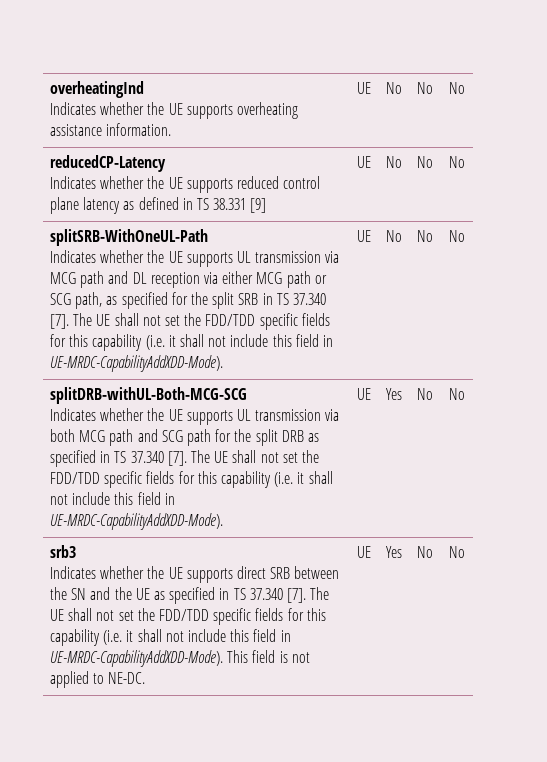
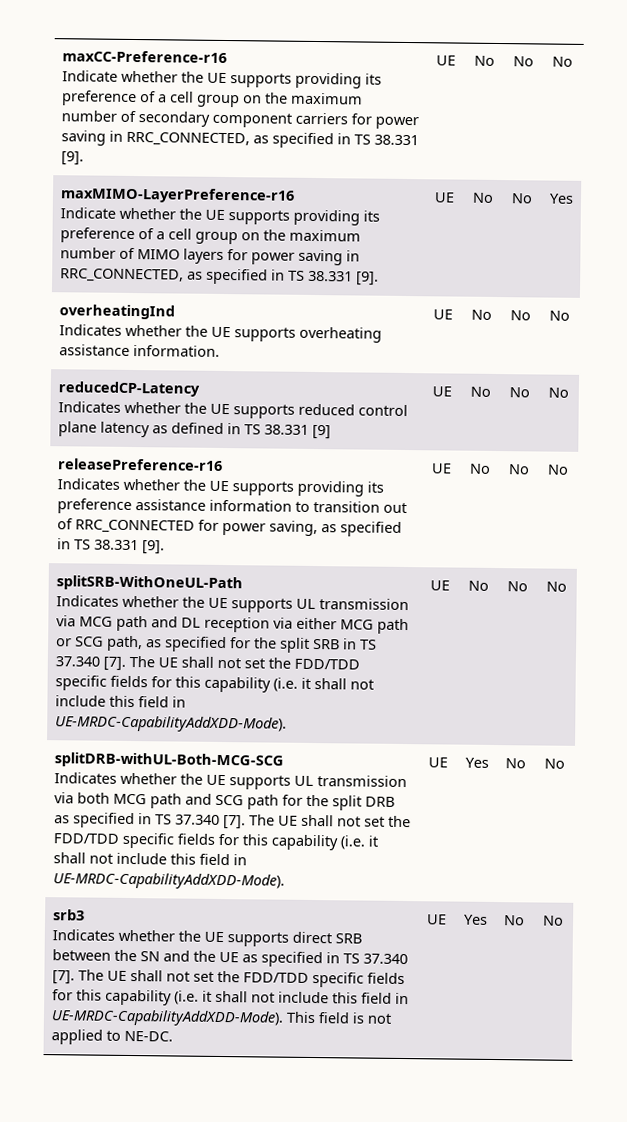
(50, 89) none -> [62,50,228,64] [62,70,383,89] [61,90,364,108] [61,110,420,130] [61,130,420,149] [61,151,85,166] [436,55,456,66] [474,55,495,66] [513,56,534,67] [552,56,573,67] [60,187,296,204] [60,207,381,226] [60,227,362,245] [60,247,361,266] [60,268,380,286] [434,192,455,203] [472,192,494,203] [511,193,533,204] [548,193,574,204] maxCC-Preference-r16 // Indicate whether the UE supports providing its preference of a cell group on the maximum number of secondary component carriers for power saving in RRC_CONNECTED, as specified in TS 38.331 [9]. | UE | No | No | No // maxMIMO-LayerPreference-r16 // Indicate whether the UE supports providing its preference of a cell group on the maximum number of MIMO layers for power saving in RRC_CONNECTED, as specified in TS 38.331 [9]. | UE | No | No | Yes //
(465, 162) none -> [57,458,224,471] [57,478,385,497] [57,498,408,515] [57,518,403,537] [57,538,166,555] [431,463,452,474] [469,463,491,474] [508,464,530,475] [547,464,569,475] // releasePreference-r16 // Indicates whether the UE supports providing its preference assistance information to transition out of RRC_CONNECTED for power saving, as specified in TS 38.331 [9]. | UE | No | No | No

